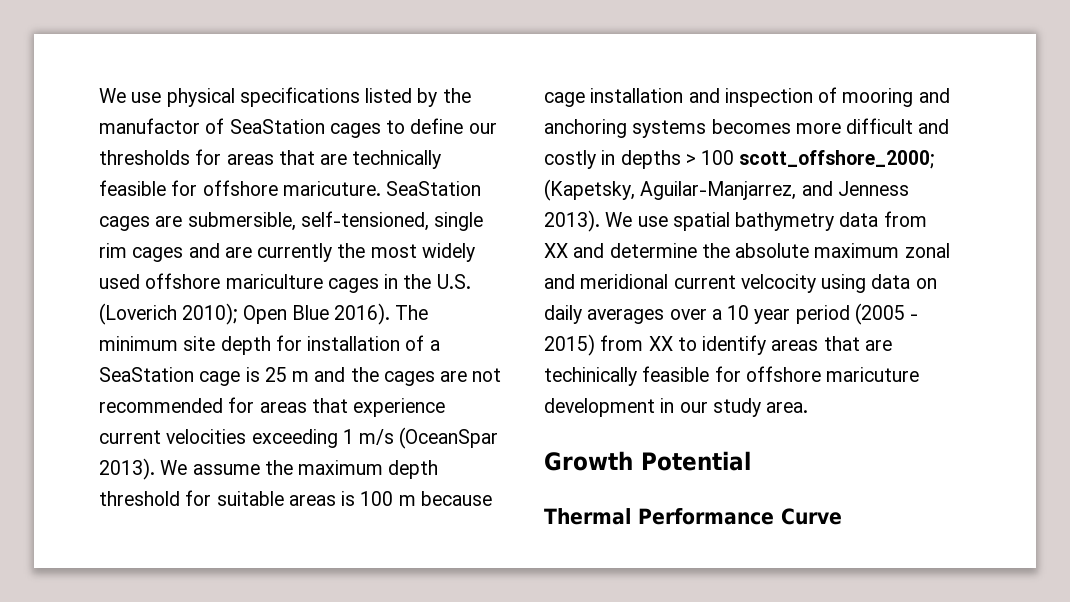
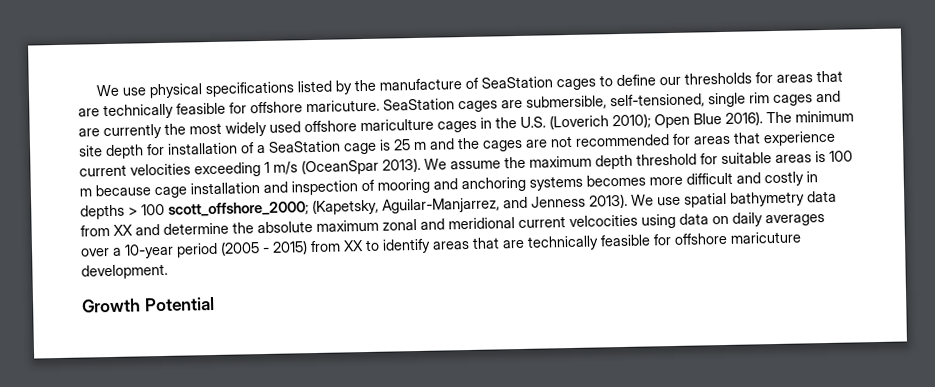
[99,118,200,134] manufactor -> [378,78,462,91] manufacture
[740,274,816,293] velcocity -> [569,214,638,228] velcocities
[727,305,791,324] 10 year -> [124,243,174,259] 10-year
[544,367,637,386] techinically -> [527,235,599,251] technically
[544,398,809,417] development in our study area. -> [81,263,168,280] development.
[544,508,842,525] // Thermal Performance Curve -> (215, 304) none

